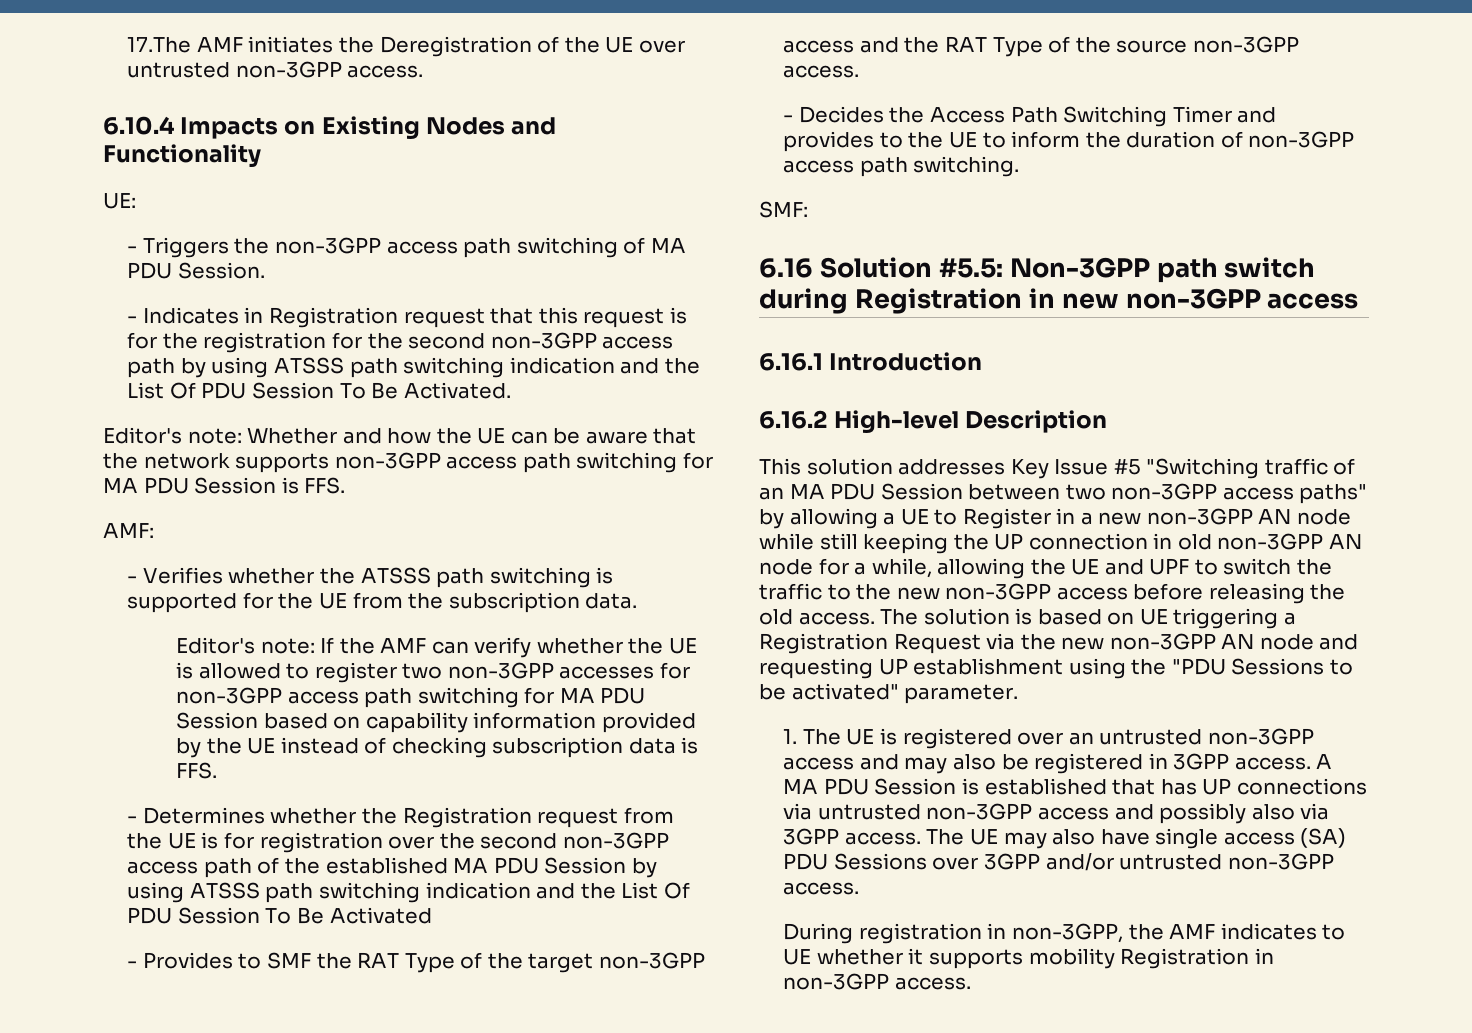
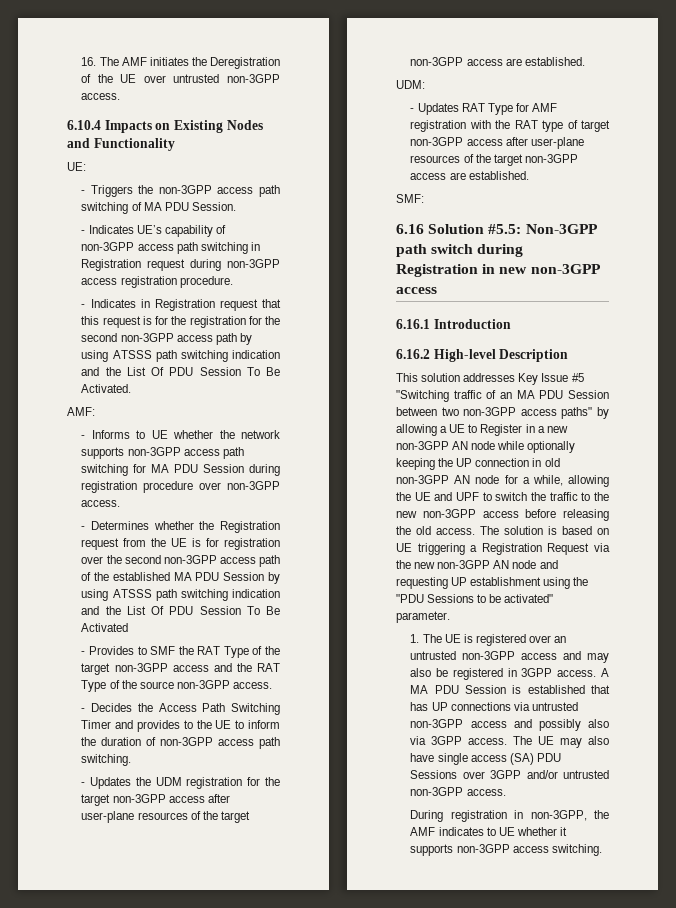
[127,37,192,53] 17.The -> [81,57,119,66] 16. The
(265, 270) none -> [81,225,226,237] [81,242,260,254] [81,259,280,271] [81,276,233,288] // - Indicates UE’s capability of non-3GPP access path switching in Registration request during non-3GPP access registration procedure.
[103,427,697,444] Editor's note: Whether and how the UE can be aware that -> [67,407,95,416] [81,430,214,439] AMF: // - Informs to UE whether
[281,477,346,494] [103,523,154,538] [127,567,614,588] [127,592,638,613] [176,637,697,658] [176,662,690,683] [176,687,646,708] [176,712,696,733] [176,737,699,758] [176,762,218,779] is FFS. // AMF: // - Verifies whether the ATSSS path switching is supported for the UE from the subscription data. // Editor's note: If the AMF can verify whether the UE is allowed to register two non-3GPP accesses for non-3GPP access path switching for MA PDU Session based on capability information provided by the UE instead of checking subscription data is FFS. -> [249,464,280,476] [81,481,280,493] [81,500,121,507] during registration procedure over non-3GPP access.
(1020, 166) none -> [81,777,280,789] [81,794,230,806] [81,811,250,823] [410,57,585,66] [396,80,425,89] [410,103,557,115] [410,120,610,132] [410,137,584,149] [410,154,578,166] [410,171,529,180] // - Updates the UDM registration for the target non-3GPP access after user-plane resources of the target non-3GPP access are established. // UDM: // - Updates RAT Type for AMF registration with the RAT type of target non-3GPP access after user-plane resources of the target non-3GPP access are established.
[819,533,858,550] still -> [527,441,576,453] optionally
[1028,948,1274,969] [783,973,971,990] mobility Registration in non-3GPP access. -> [456,844,602,856] non-3GPP access switching.

